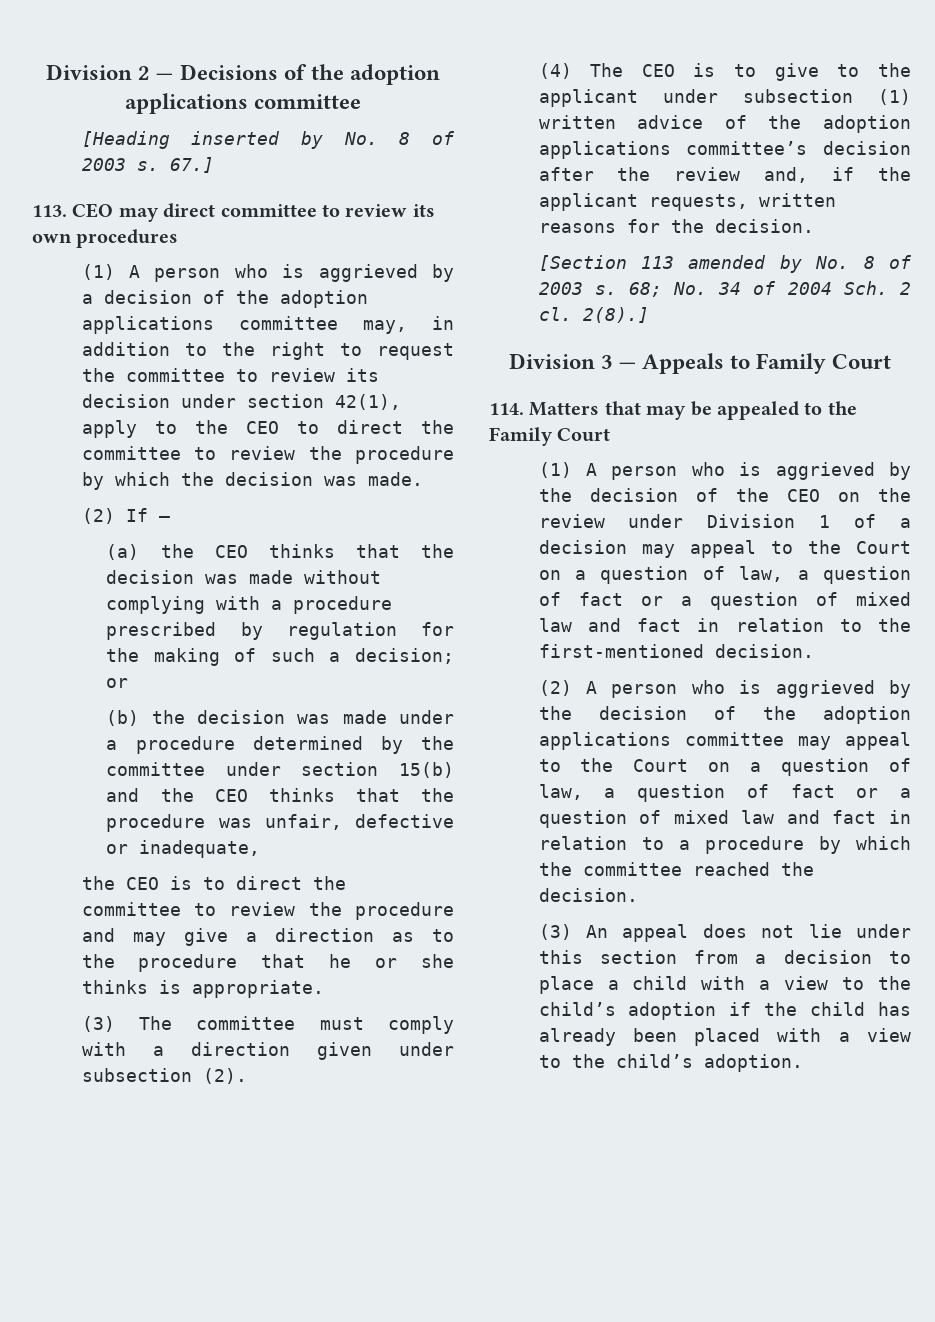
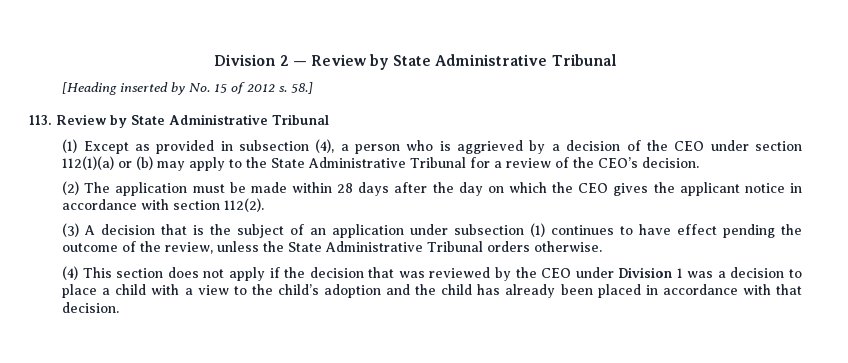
[179,64,440,85] [124,93,362,114] [81,131,455,149] [81,157,214,173] [32,203,435,222] [32,229,179,248] [81,264,140,280] Decisions of the adoption applications committee // [Heading inserted by No. 8 of 2003 s. 67.] // 113. CEO may direct committee to review its own procedures // (1) A -> [310,54,617,70] [62,82,314,95] [29,114,329,128] [62,139,349,154] Review by State Administrative Tribunal // [Heading inserted by No. 15 of 2012 s. 58.] // 113. Review by State Administrative Tribunal // (1) Except as provided in subsection (4), a
[279,290,368,308] [81,316,454,334] [81,342,454,360] [81,368,379,382] [81,394,401,410] [81,420,455,438] [81,446,454,464] [81,472,423,490] [81,508,170,524] [106,544,454,560] [106,570,382,584] [106,596,393,614] [106,622,454,640] [106,648,454,666] [106,678,129,688] [106,710,454,726] [106,736,455,754] [106,762,454,778] [106,788,454,802] [106,814,454,832] [106,840,261,858] [81,876,346,890] [81,902,454,920] [81,928,455,946] [81,954,454,972] [81,980,324,998] [81,1016,454,1034] [81,1042,454,1060] [81,1068,247,1084] [538,63,911,81] [538,89,911,107] [538,115,911,133] [538,141,911,159] [538,167,911,183] [538,193,836,211] [538,219,814,233] [538,255,911,273] [538,281,911,297] [538,307,649,323] [508,353,892,374] [489,401,857,420] [489,427,611,446] [538,462,911,480] [538,488,911,502] [538,514,911,528] [538,540,911,558] [538,566,911,584] [538,592,911,610] [538,618,912,632] [538,644,814,658] [538,680,911,698] [538,706,911,724] [538,732,911,750] [538,758,911,776] [538,784,912,802] [538,810,911,828] [538,836,911,854] [538,862,814,876] [538,888,638,902] [538,924,911,942] [538,950,739,964] adoption applications committee may, in addition to the right to request the committee to review its decision under section 42(1), apply to the CEO to direct the committee to review the procedure by which the decision was made. // (2) If — // (a) the CEO thinks that the decision was made without complying with a procedure prescribed by regulation for the making of such a decision; or // (b) the decision was made under a procedure determined by the committee under section 15(b) and the CEO thinks that the procedure was unfair, defective or inadequate, // the CEO is to direct the committee to review the procedure and may give a direction as to the procedure that he or she thinks is appropriate. // (3) The committee must comply with a direction given under subsection (2). // (4) The CEO is to give to the applicant under subsection (1) written advice of the adoption applications committee’s decision after the review and, if the applicant requests, written reasons for the decision. // [Section 113 amended by No. 8 of 2003 s. 68; No. 34 of 2004 Sch. 2 cl. 2(8).] // Division 3 — Appeals to Family Court // 114. Matters that may be appealed to the Family Court // (1) A person who is aggrieved by the decision of the CEO on the review under Division 1 of a decision may appeal to the Court on a question of law, a question of fact or a question of mixed law and fact in relation to the first-mentioned decision. // (2) A person who is aggrieved by the decision of the adoption applications committee may appeal to the Court on a question of law, a question of fact or a question of mixed law and fact in relation to a procedure by which the committee reached the decision. // (3) An appeal does not lie under this section from -> [674,140,802,151] [62,156,700,171] [62,181,803,196] [62,198,265,212] [62,223,802,238] [62,241,603,254] [62,266,714,281] CEO under section 112(1)(a) or (b) may apply to the State Administrative Tribunal for a review of the CEO’s decision. // (2) The application must be made within 28 days after the day on which the CEO gives the applicant notice in accordance with section 112(2). // (3) A decision that is the subject of an application under subsection (1) continues to have effect pending the outcome of the review, unless the State Administrative Tribunal orders otherwise. // (4) This section does not apply if the decision that was reviewed by the CEO under Division 1 was
[729,1002,752,1016] if -> [386,284,411,295] and
[777,1028,911,1042] [538,1054,803,1072] with a view to the child’s adoption. -> [645,284,802,295] [62,302,120,313] in accordance with that decision.

